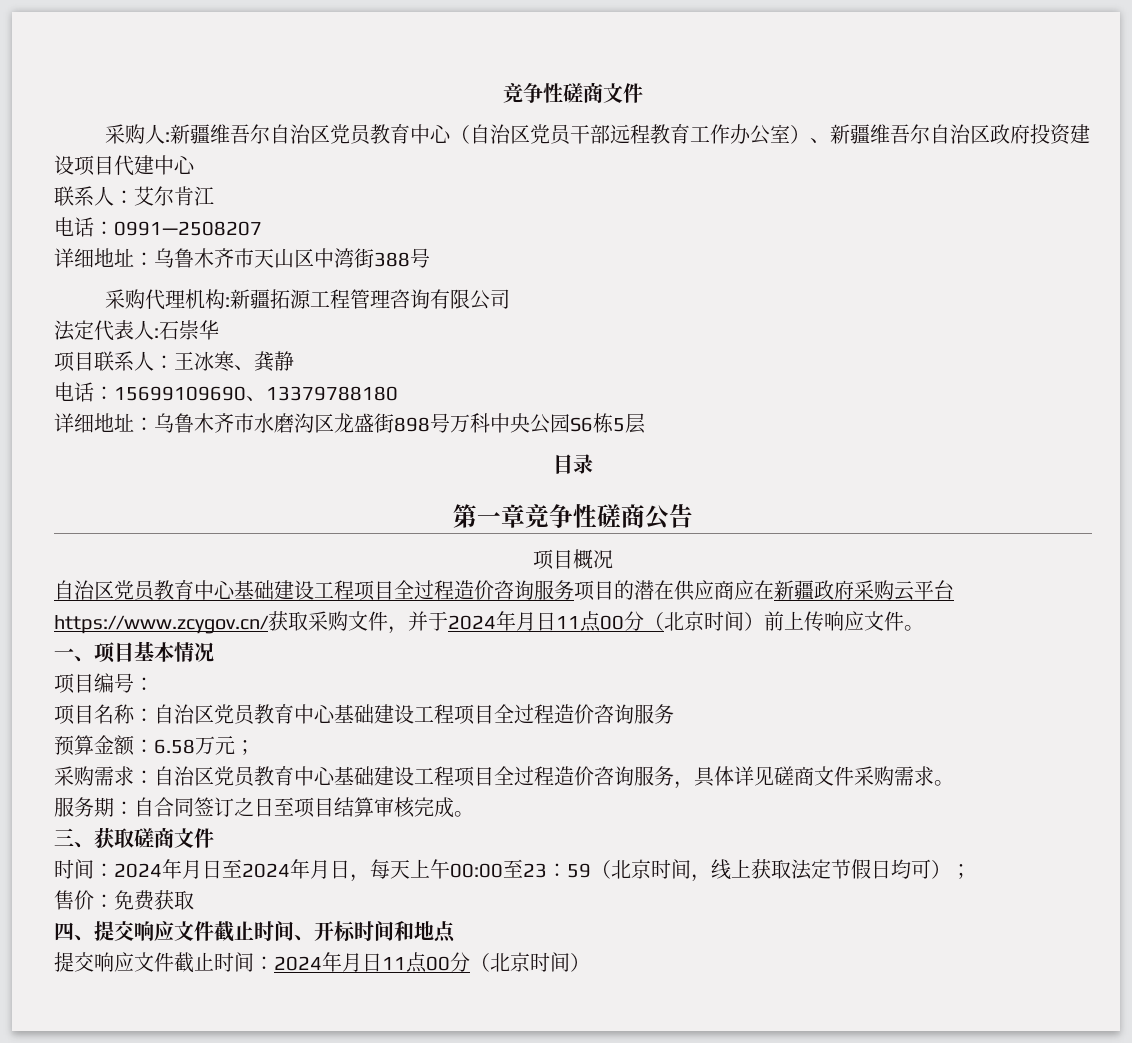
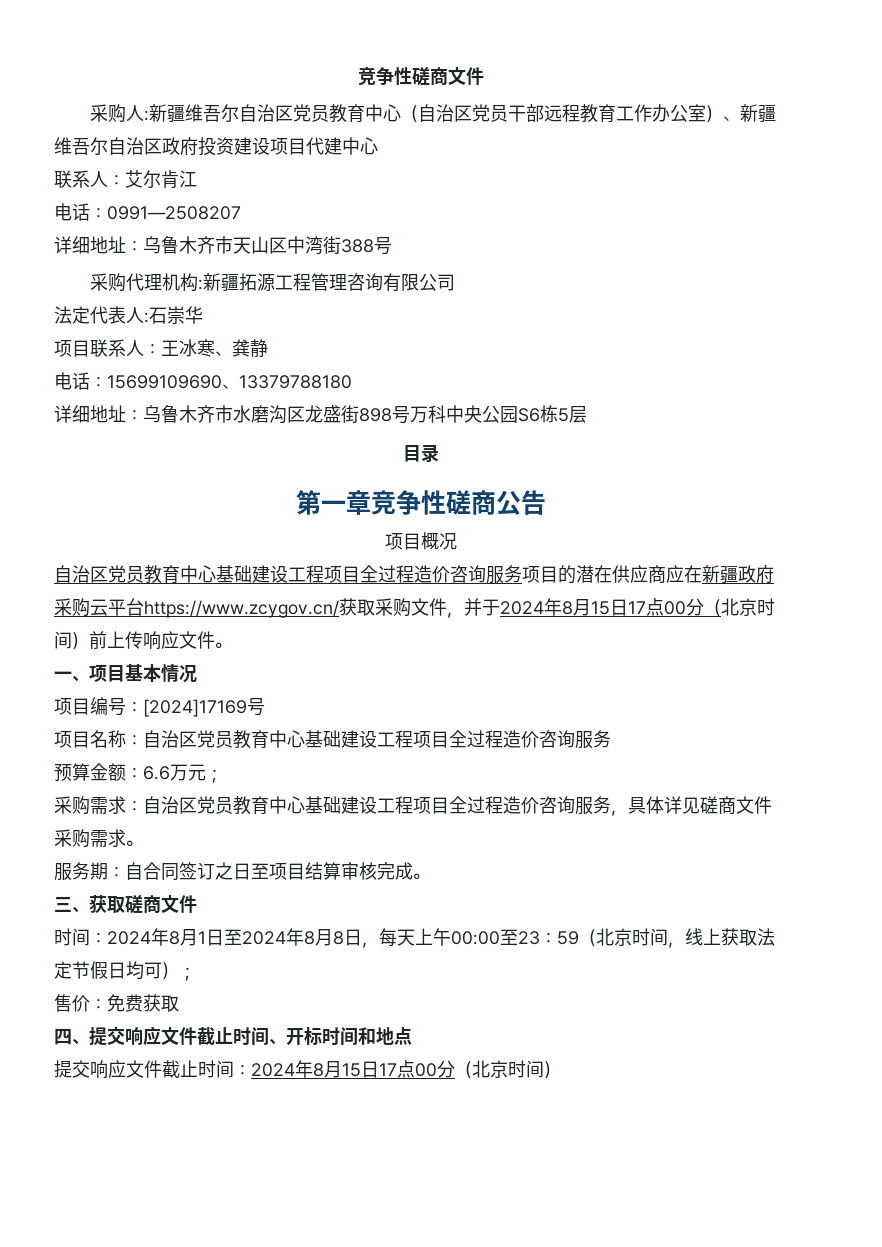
[516,612,580,631] 月日11 -> [562,599,646,616] 8月15日17
(154, 684) none -> [143,698,265,717] [2024]17169号
[154,739,195,754] 6.58 -> [143,766,170,780] 6.6
[182,859,330,879] 月日至2024年月 -> [169,928,344,946] 8月1日至2024年8月8
[342,953,406,972] 月日11 -> [313,1061,397,1078] 8月15日17

